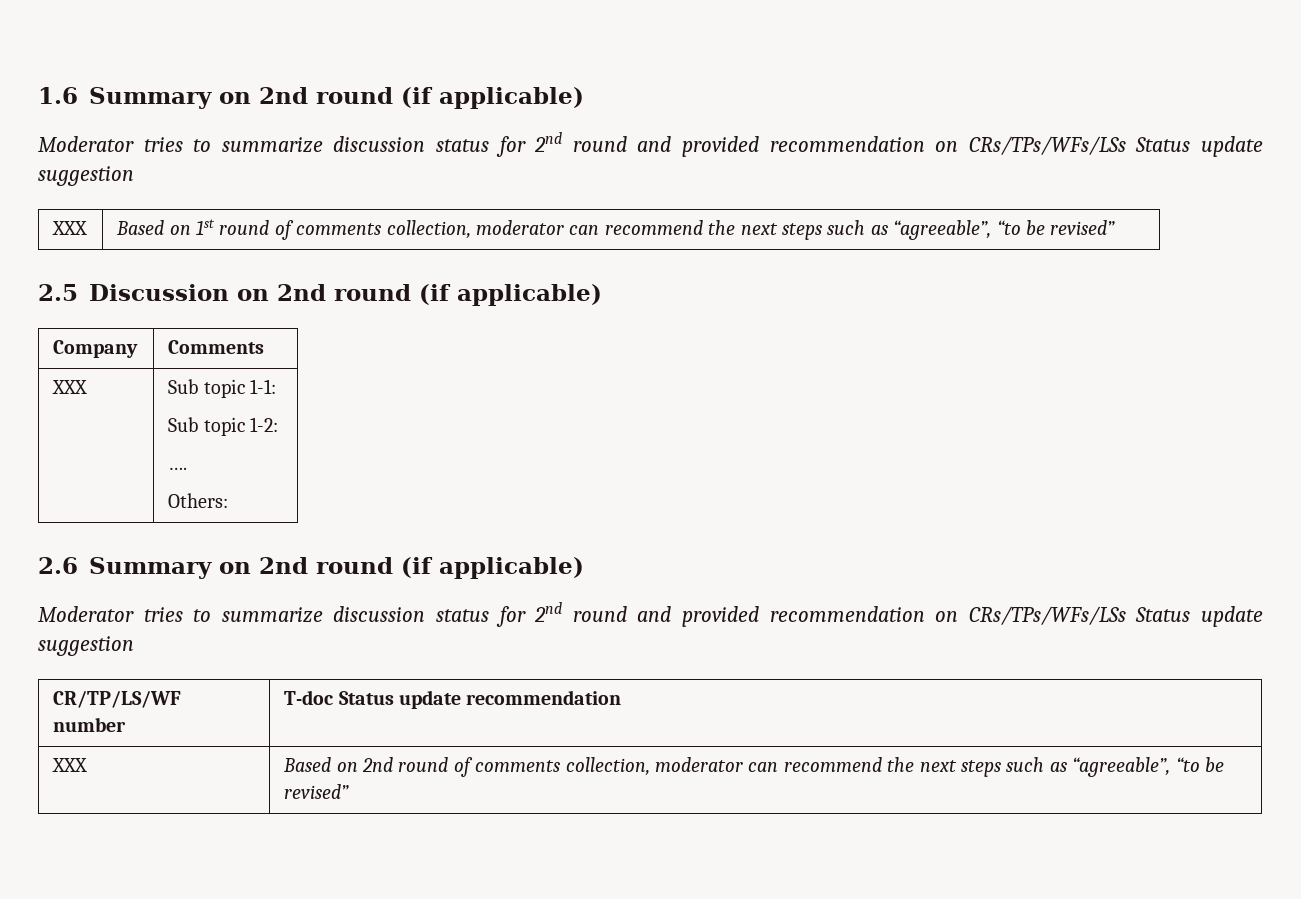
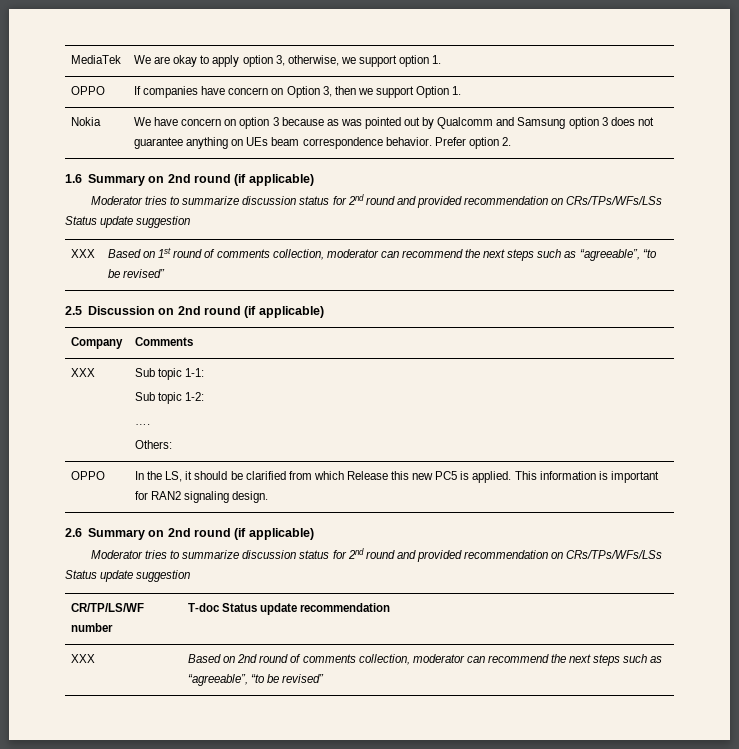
(38, 95) none -> [71,55,122,64] [134,55,442,67] [71,86,106,95] [134,86,462,98] [71,117,102,126] [134,117,654,129] [134,137,511,149] MediaTek | We are okay to apply option 3, otherwise, we support option 1. // OPPO | If companies have concern on Option 3, then we support Option 1. // Nokia | We have concern on option 3 because as was pointed out by Qualcomm and Samsung option 3 does not guarantee anything on UEs beam correspondence behavior. Prefer option 2. //
(229, 500) none -> [71,471,106,480] [135,471,659,483] [135,491,269,503] // OPPO | In the LS, it should be clarified from which Release this new PC5 is applied. This information is important for RAN2 signaling design.

